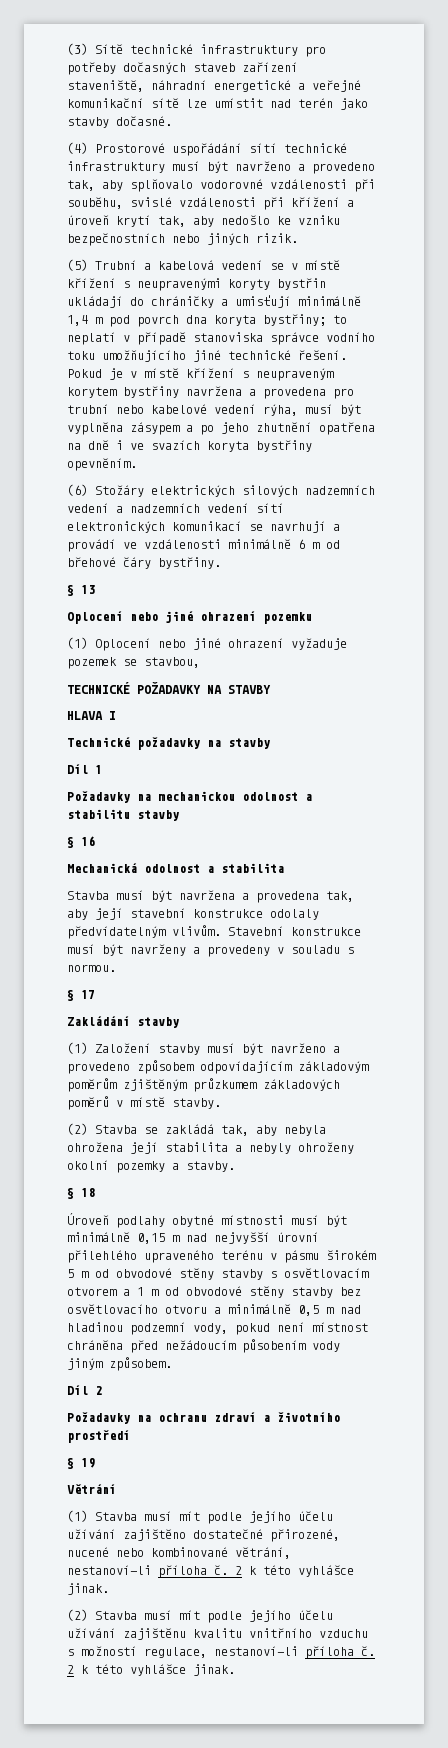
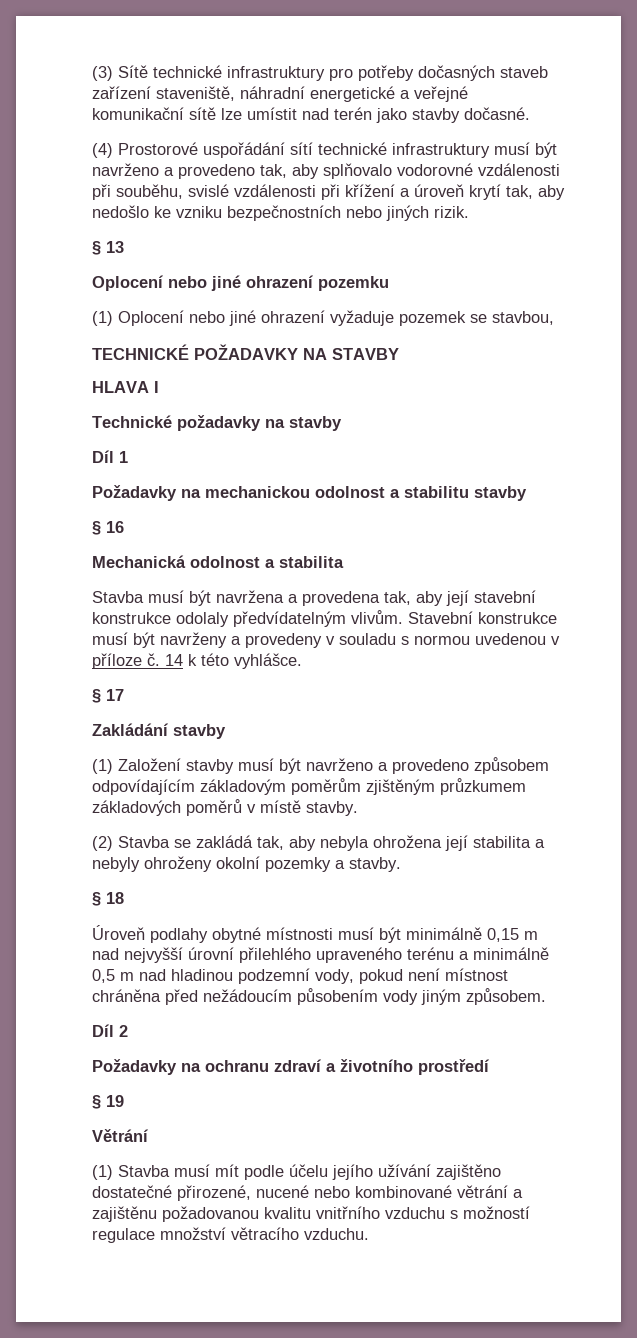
[67,259,340,271] [67,278,326,291] [67,295,361,308] [67,314,347,327] [67,332,375,345] [67,350,347,362] [67,368,334,381] [67,386,354,399] [67,404,361,416] [67,422,375,435] [67,440,312,452] [67,458,137,471] [67,484,375,497] [67,503,284,513] [67,521,340,533] [67,539,340,552] [67,557,221,569] // (5) Trubní a kabelová vedení se v místě křížení s neupravenými koryty bystřin ukládají do chráničky a umisťují minimálně 1,4 m pod povrch dna koryta bystřiny; to neplatí v případě stanoviska správce vodního toku umožňujícího jiné technické řešení. Pokud je v místě křížení s neupraveným korytem bystřiny navržena a provedena pro trubní nebo kabelové vedení rýha, musí být vyplněna zásypem a po jeho zhutnění opatřena na dně i ve svazích koryta bystřiny opevněním. // (6) Stožáry elektrických silových nadzemních vedení a nadzemních vedení sítí elektronických komunikací se navrhují a provádí ve vzdálenosti minimálně 6 m od břehové čáry bystřiny. -> (469, 212) none
[67,964,116,972] normou. -> [414,633,560,645] [92,653,302,669] normou uvedenou v příloze č. 14 k této vyhlášce.
[270,1250,376,1263] [67,1268,369,1280] [67,1286,361,1298] [67,1304,207,1314] v pásmu širokém 5 m od obvodové stěny stavby s osvětlovacím otvorem a 1 m od obvodové stěny stavby bez osvětlovacího otvoru -> (454, 953) none
[249,1511,333,1523] jejího účelu -> [289,1164,373,1180] účelu jejího
[235,1547,291,1559] [67,1565,354,1578] [67,1583,109,1595] [67,1609,333,1623] [67,1628,186,1640] větrání, nestanoví-li příloha č. 2 k této vyhlášce jinak. // (2) Stavba musí mít podle jejího účelu užívání zajištěnu -> [457,1185,523,1198] [92,1206,259,1222] větrání a zajištěnu požadovanou
[144,1646,375,1659] [67,1664,235,1676] regulace, nestanoví-li příloha č. 2 k této vyhlášce jinak. -> [92,1227,369,1243] regulace množství větracího vzduchu.

